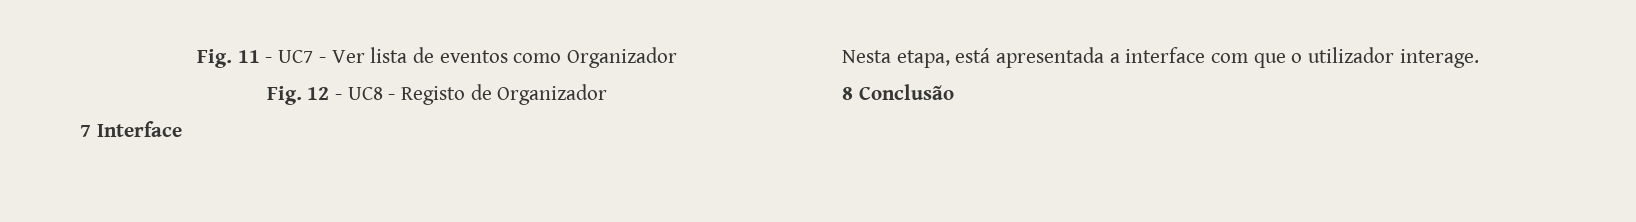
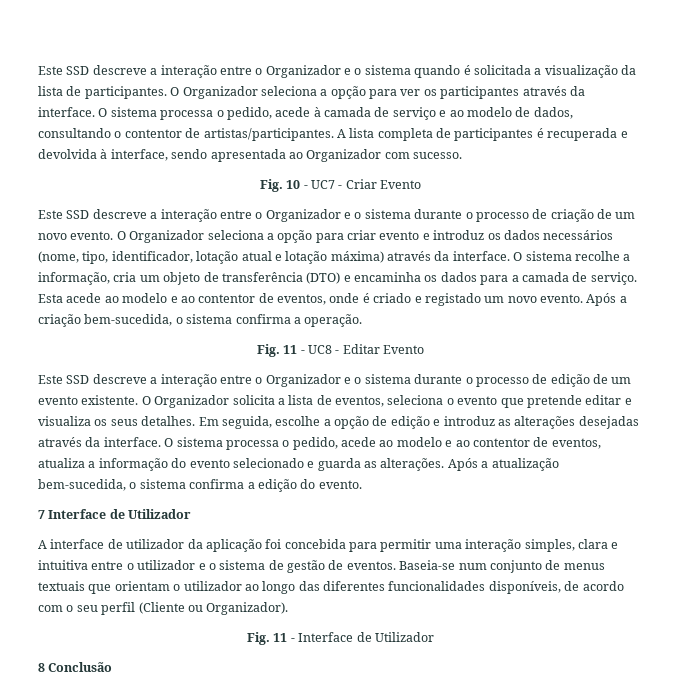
[197,47,677,68] [266,84,608,105] [80,121,182,137] [842,47,1479,68] Fig. 11 - UC7 - Ver lista de eventos como Organizador // Fig. 12 - UC8 - Registo de Organizador // 7 Interface // Nesta etapa, está apresentada a interface com que o utilizador interage. -> [38,65,636,78] [38,86,585,99] [38,107,573,120] [38,128,628,141] [38,149,462,162] [259,179,422,192] [38,209,636,222] [38,230,614,243] [38,251,631,264] [38,272,637,285] [38,293,627,306] [38,314,363,327] [256,344,425,357] [38,374,632,387] [38,395,632,408] [38,416,639,429] [38,437,601,450] [38,458,559,471] [38,479,362,492] [38,509,192,519] [38,539,619,552] [38,560,605,573] [38,581,624,594] [38,602,289,615] [247,632,434,645] Este SSD descreve a interação entre o Organizador e o sistema quando é solicitada a visualização da lista de participantes. O Organizador seleciona a opção para ver os participantes através da interface. O sistema processa o pedido, acede à camada de serviço e ao modelo de dados, consultando o contentor de artistas/participantes. A lista completa de participantes é recuperada e devolvida à interface, sendo apresentada ao Organizador com sucesso. // Fig. 10 - UC7 - Criar Evento // Este SSD descreve a interação entre o Organizador e o sistema durante o processo de criação de um novo evento. O Organizador seleciona a opção para criar evento e introduz os dados necessários (nome, tipo, identificador, lotação atual e lotação máxima) através da interface. O sistema recolhe a informação, cria um objeto de transferência (DTO) e encaminha os dados para a camada de serviço. Esta acede ao modelo e ao contentor de eventos, onde é criado e registado um novo evento. Após a criação bem-sucedida, o sistema confirma a operação. // Fig. 11 - UC8 - Editar Evento // Este SSD descreve a interação entre o Organizador e o sistema durante o processo de edição de um evento existente. O Organizador solicita a lista de eventos, seleciona o evento que pretende editar e visualiza os seus detalhes. Em seguida, escolhe a opção de edição e introduz as alterações desejadas através da interface. O sistema processa o pedido, acede ao modelo e ao contentor de eventos, atualiza a informação do evento selecionado e guarda as alterações. Após a atualização bem-sucedida, o sistema confirma a edição do evento. // 7 Interface de Utilizador // A interface de utilizador da aplicação foi concebida para permitir uma interação simples, clara e intuitiva entre o utilizador e o sistema de gestão de eventos. Baseia-se num conjunto de menus textuais que orientam o utilizador ao longo das diferentes funcionalidades disponíveis, de acordo com o seu perfil (Cliente ou Organizador). // Fig. 11 - Interface de Utilizador

